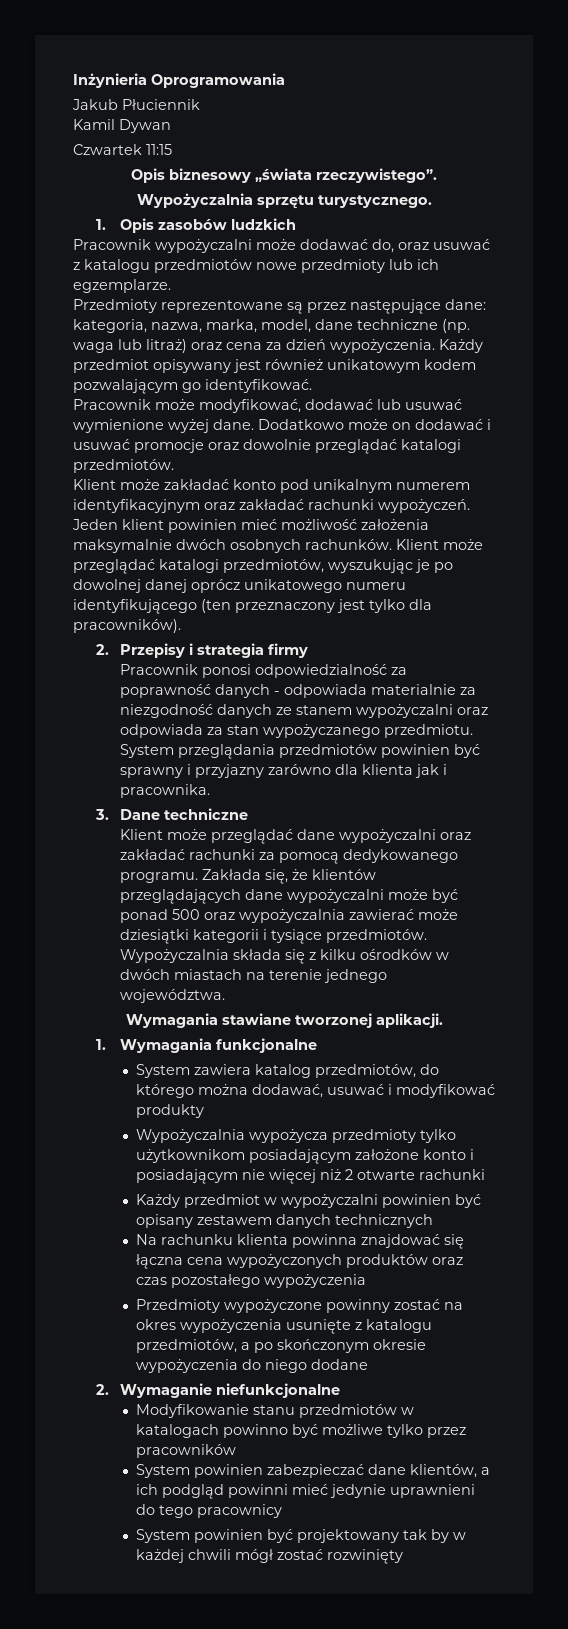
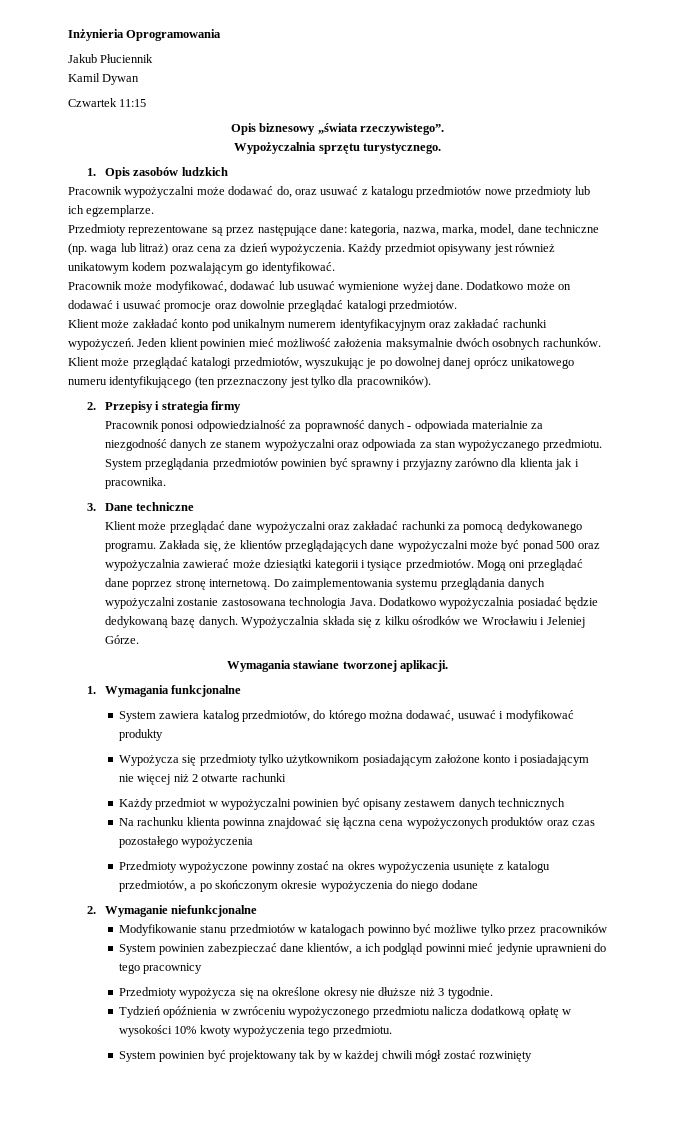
(427, 936) none -> [477,559,583,571] [105,578,546,590] [105,597,599,609] [105,616,238,628] Mogą oni przeglądać dane poprzez stronę internetową. Do zaimplementowania systemu przeglądania danych wypożyczalni zostanie zastosowana technologia Java. Dodatkowo wypożyczalnia posiadać będzie dedykowaną bazę danych.
[435,952,449,960] [119,969,387,983] [119,989,225,1003] w dwóch miastach na terenie jednego województwa. -> [463,616,585,628] [105,635,140,644] we Wrocławiu i Jeleniej Górze.
[135,1129,328,1143] Wypożyczalnia wypożycza -> [118,755,197,766] Wypożycza się
(282, 1511) none -> [118,987,493,999] [118,1006,572,1018] [118,1025,392,1037] // Przedmioty wypożycza się na określone okresy nie dłuższe niż 3 tygodnie. // Tydzień opóźnienia w zwróceniu wypożyczonego przedmiotu nalicza dodatkową opłatę w wysokości 10% kwoty wypożyczenia tego przedmiotu.

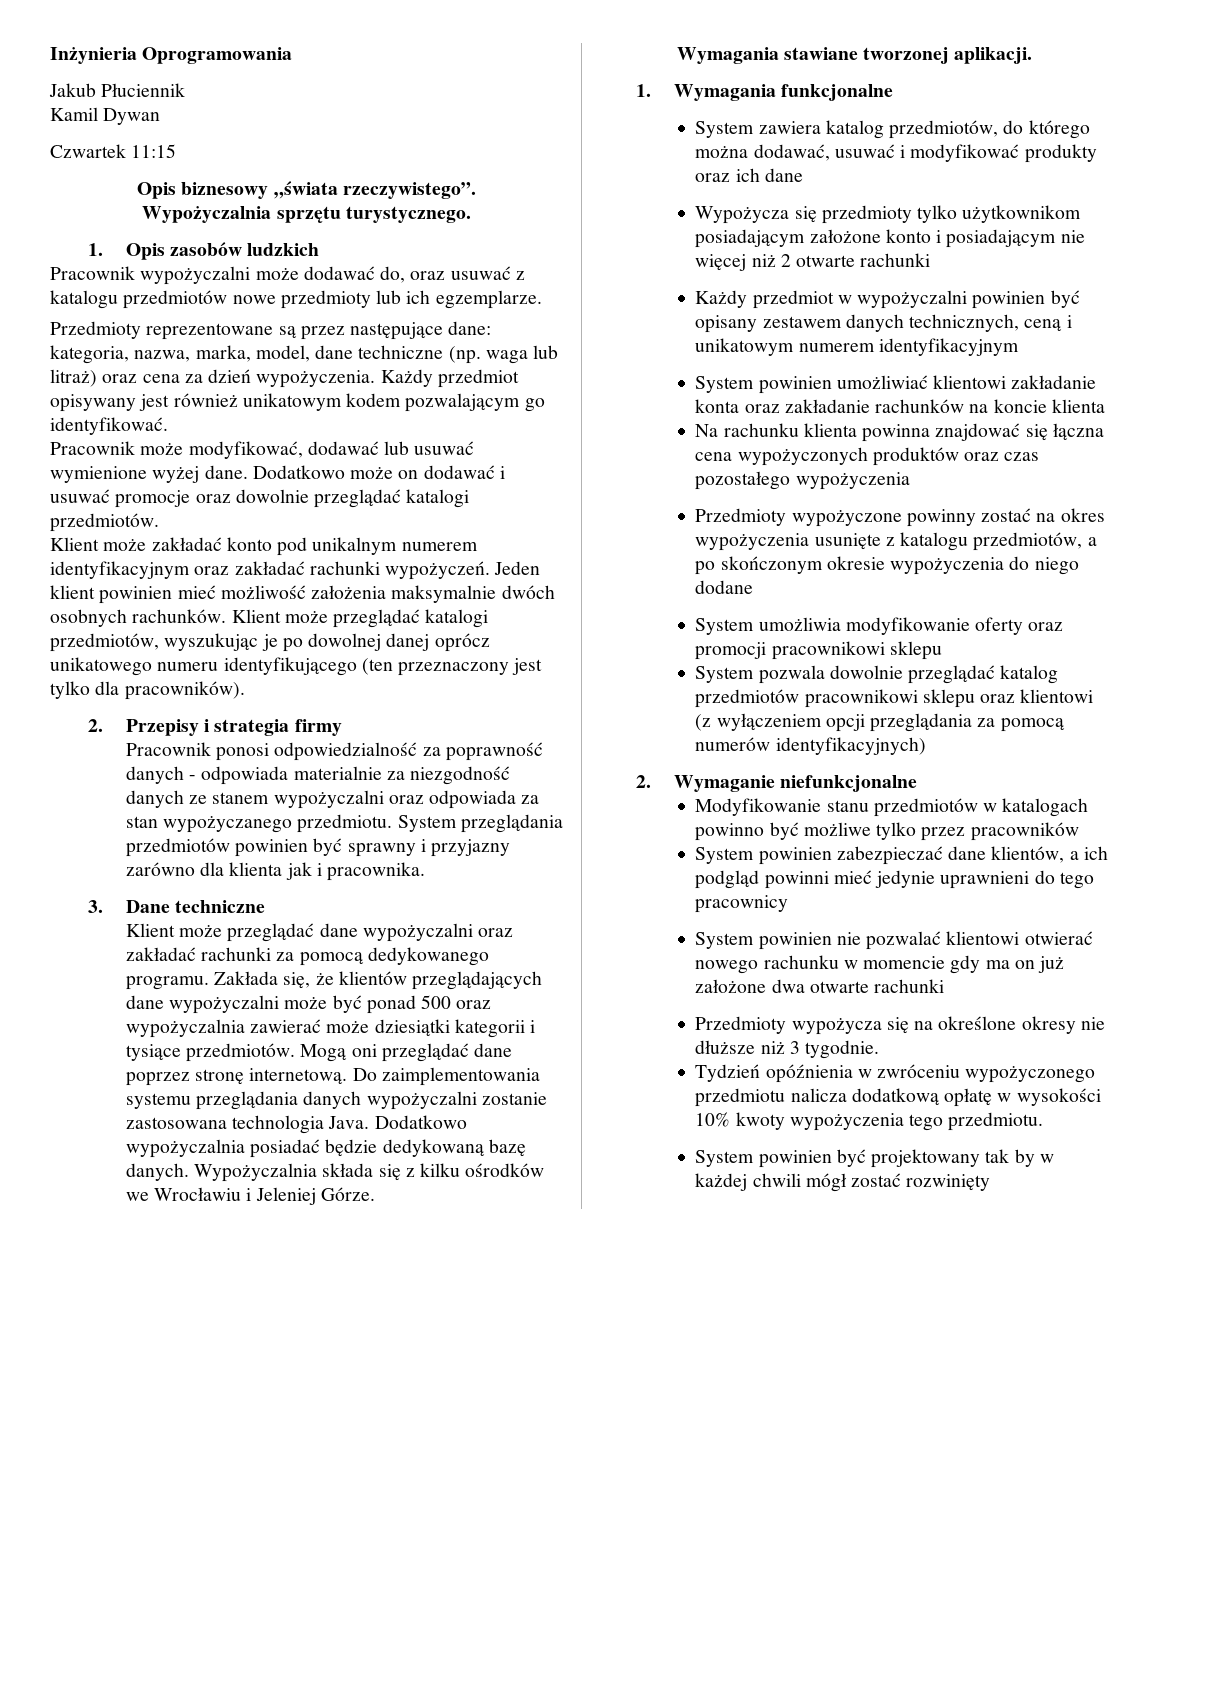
(163, 735) none -> [695,168,803,182] oraz ich dane
[498,798,566,810] technicznych -> [909,314,1072,332] [695,338,1019,356] [695,375,1097,394] [695,399,1105,413] technicznych, ceną i unikatowym numerem identyfikacyjnym // System powinien umożliwiać klientowi zakładanie konta oraz zakładanie rachunków na koncie klienta
(478, 884) none -> [695,617,1064,635] [695,641,942,660] [695,665,1059,684] [695,689,1094,708] [695,713,1065,732] [695,737,926,755] // System umożliwia modyfikowanie oferty oraz promocji pracownikowi sklepu // System pozwala dowolnie przeglądać katalog przedmiotów pracownikowi sklepu oraz klientowi (z wyłączeniem opcji przeglądania za pomocą numerów identyfikacyjnych)
(203, 968) none -> [695,931,1093,950] [695,955,1065,974] [695,979,945,993] // System powinien nie pozwalać klientowi otwierać nowego rachunku w momencie gdy ma on już założone dwa otwarte rachunki

